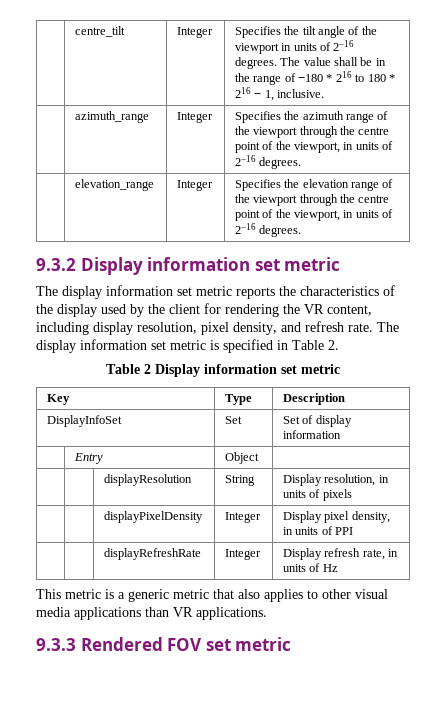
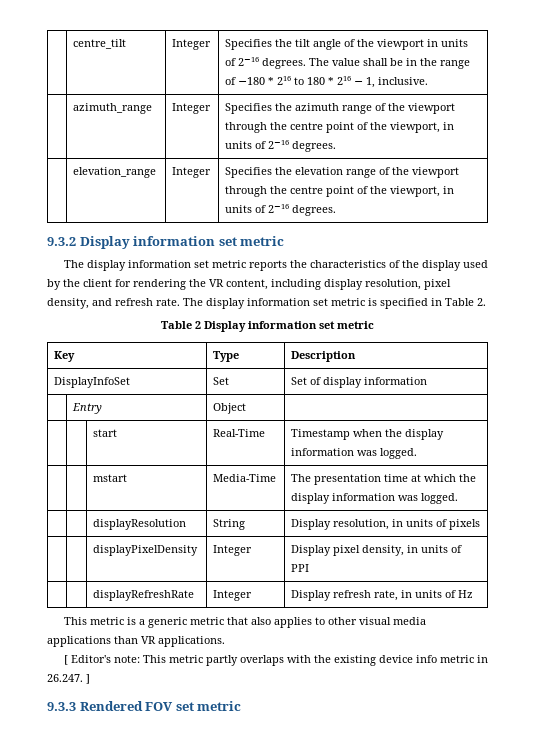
(259, 458) none -> [93,429,118,437] [213,429,266,437] [291,429,445,440] [291,448,418,459] [93,474,128,482] [213,474,277,482] [291,474,477,485] [291,493,459,504] // | | start | Real-Time | Timestamp when the display information was logged. // | | mstart | Media-Time | The presentation time at which the display information was logged.
(267, 613) none -> [63,655,488,666] [47,674,90,684] // [ Editor's note: This metric partly overlaps with the existing device info metric in 26.247. ]

